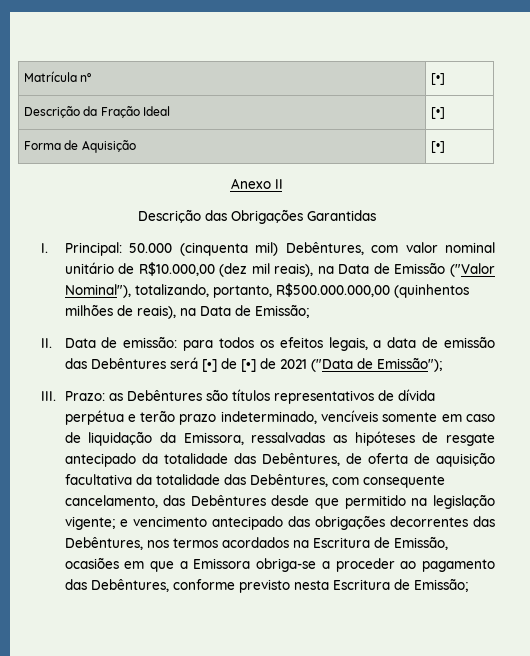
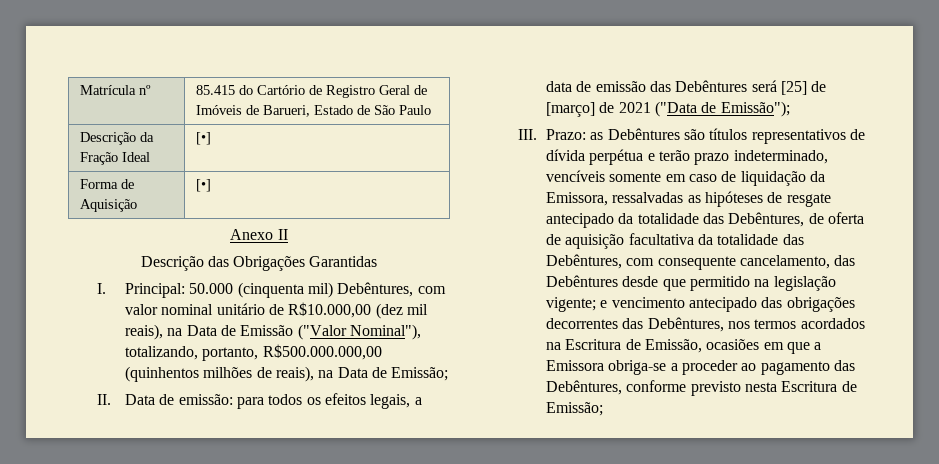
[431,73,446,85] [•] -> [196,85,428,98] [196,105,432,117] 85.415 do Cartório de Registro Geral de Imóveis de Barueri, Estado de São Paulo
[201,358,256,372] [•] de [•] -> [781,81,827,95] [546,102,596,117] [25] de [março]

